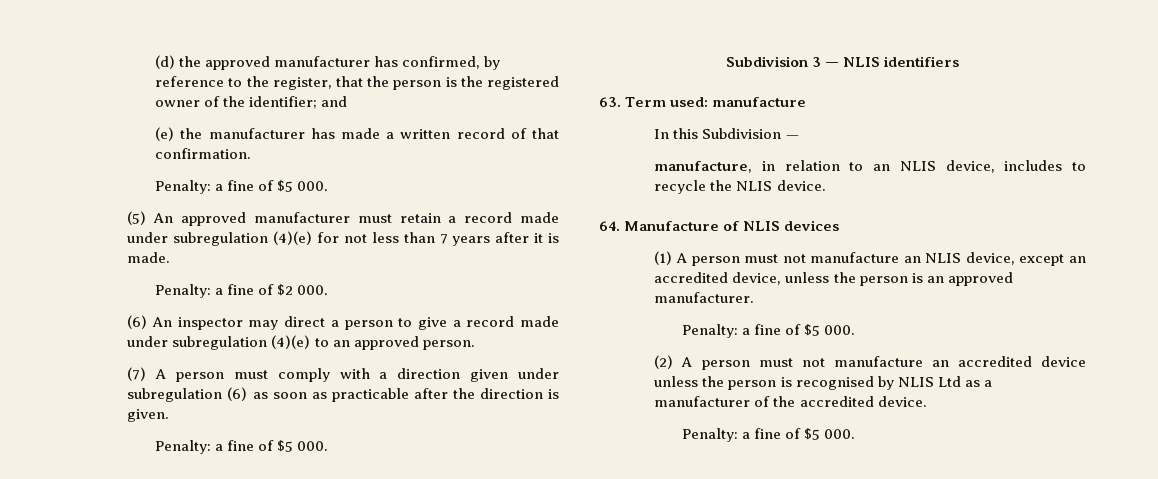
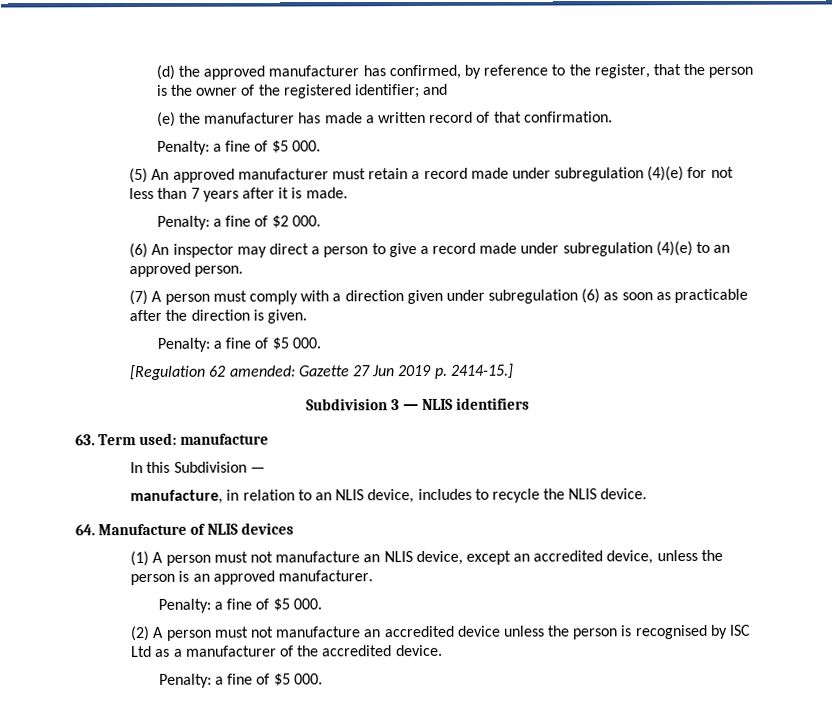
[487,76,559,90] registered -> (194, 90) none
(246, 101) none -> [282,84,352,99] registered
(329, 446) none -> [130,363,514,381] // [Regulation 62 amended: Gazette 27 Jun 2019 p. 2414-15.]
[897,377,934,387] NLIS -> [729,624,752,636] ISC

